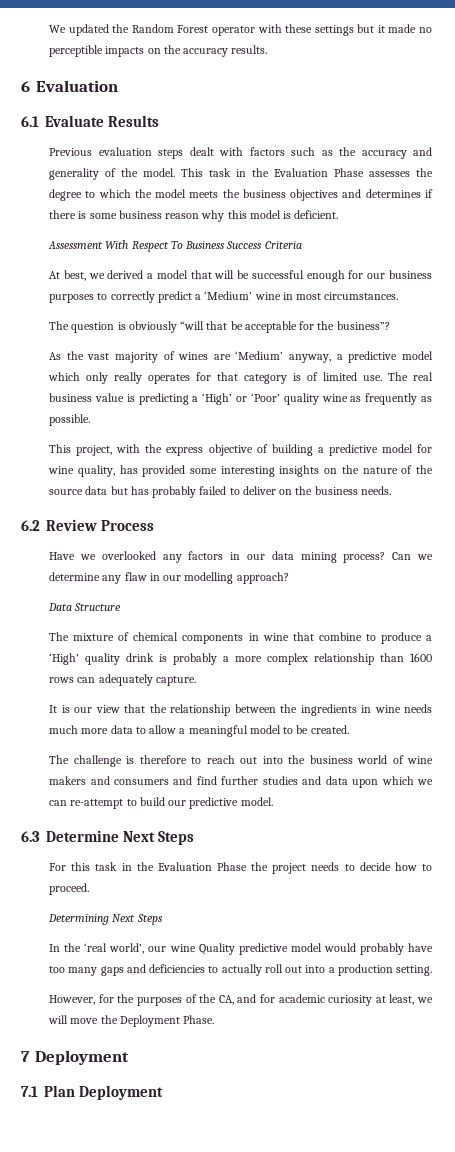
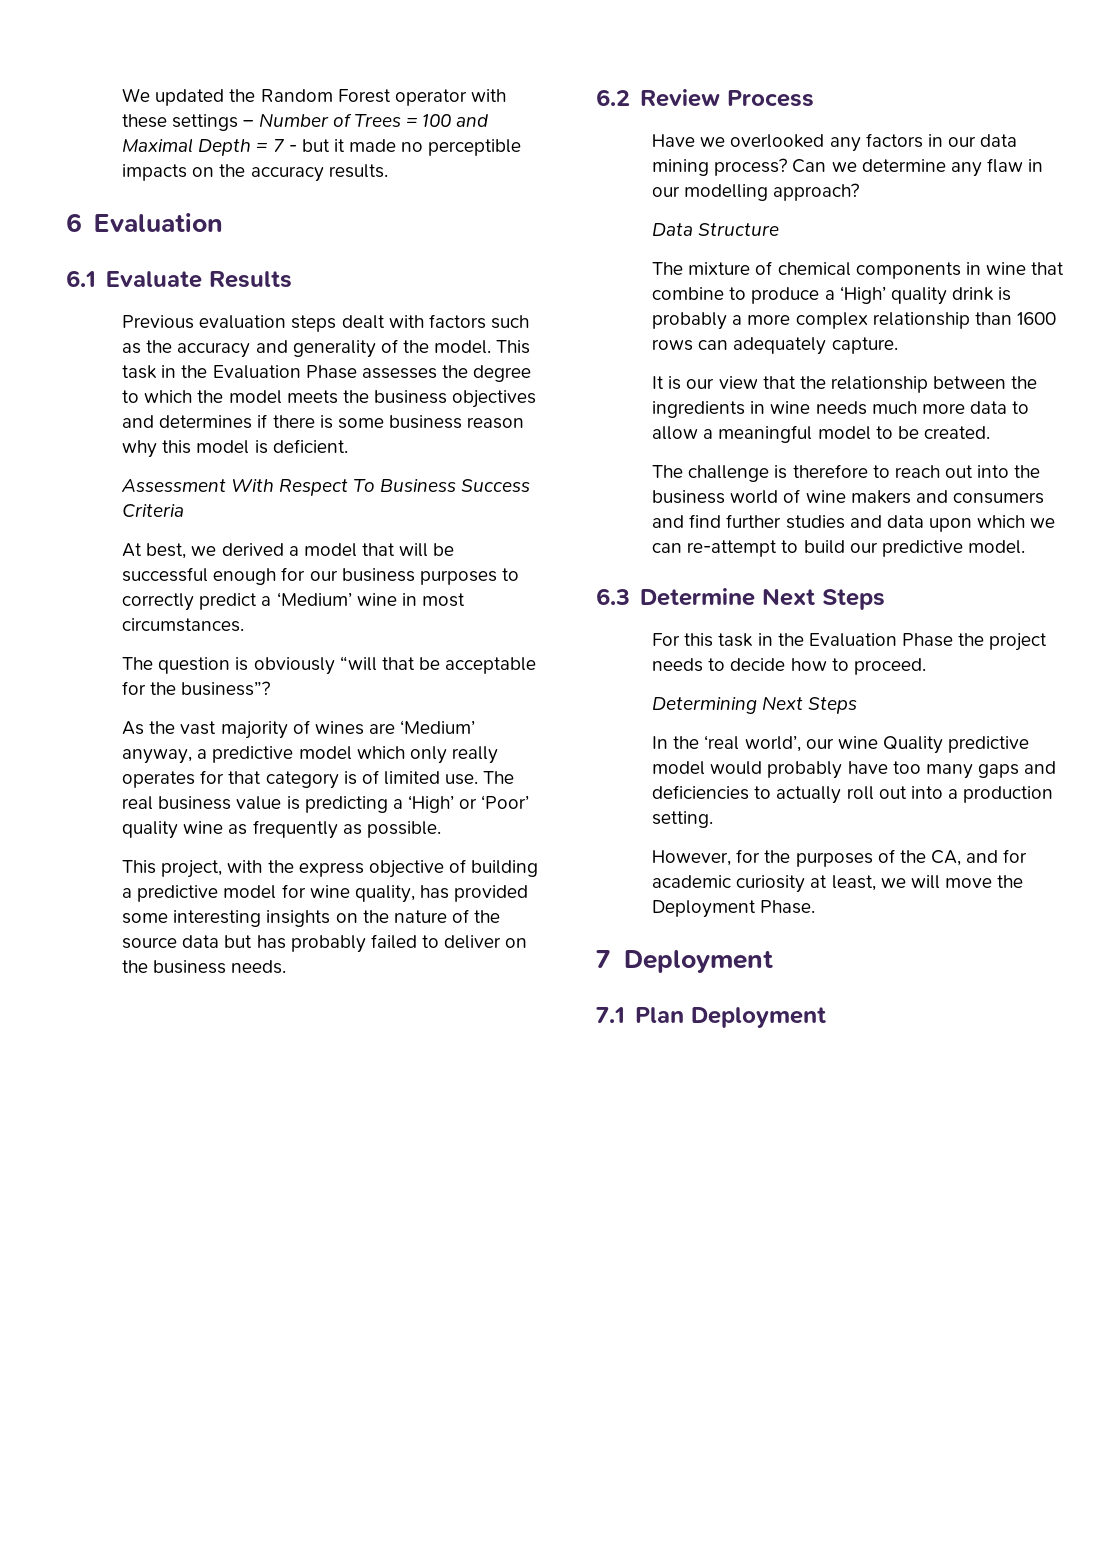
(354, 30) none -> [243,113,489,128] [122,138,297,156] – Number of Trees = 100 and Maximal Depth = 7 -

